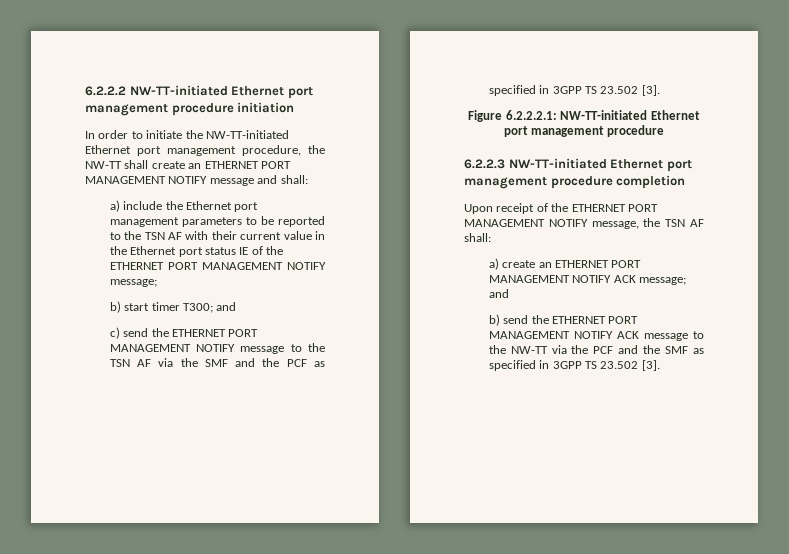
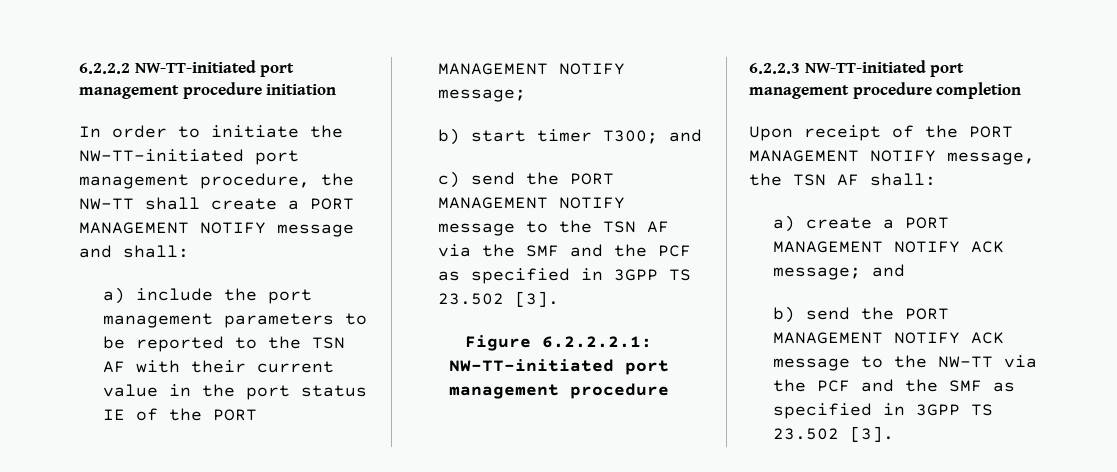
[231,86,285,96] Ethernet -> (256, 66) none
[85,145,131,154] Ethernet -> (244, 155) none
[188,161,259,169] an ETHERNET -> [288,200,299,210] a
[185,201,232,210] Ethernet -> (258, 294) none
[130,246,177,255] Ethernet -> (236, 390) none
[109,262,164,270] ETHERNET -> (203, 414) none
[171,329,226,337] ETHERNET -> (560, 178) none
[650,110,700,120] Ethernet -> (614, 365) none
[610,159,664,169] Ethernet -> (926, 66) none
[571,204,626,212] ETHERNET -> (958, 131) none
[538,260,609,268] an ETHERNET -> [883,219,895,229] a
[551,316,606,324] ETHERNET -> (895, 313) none

